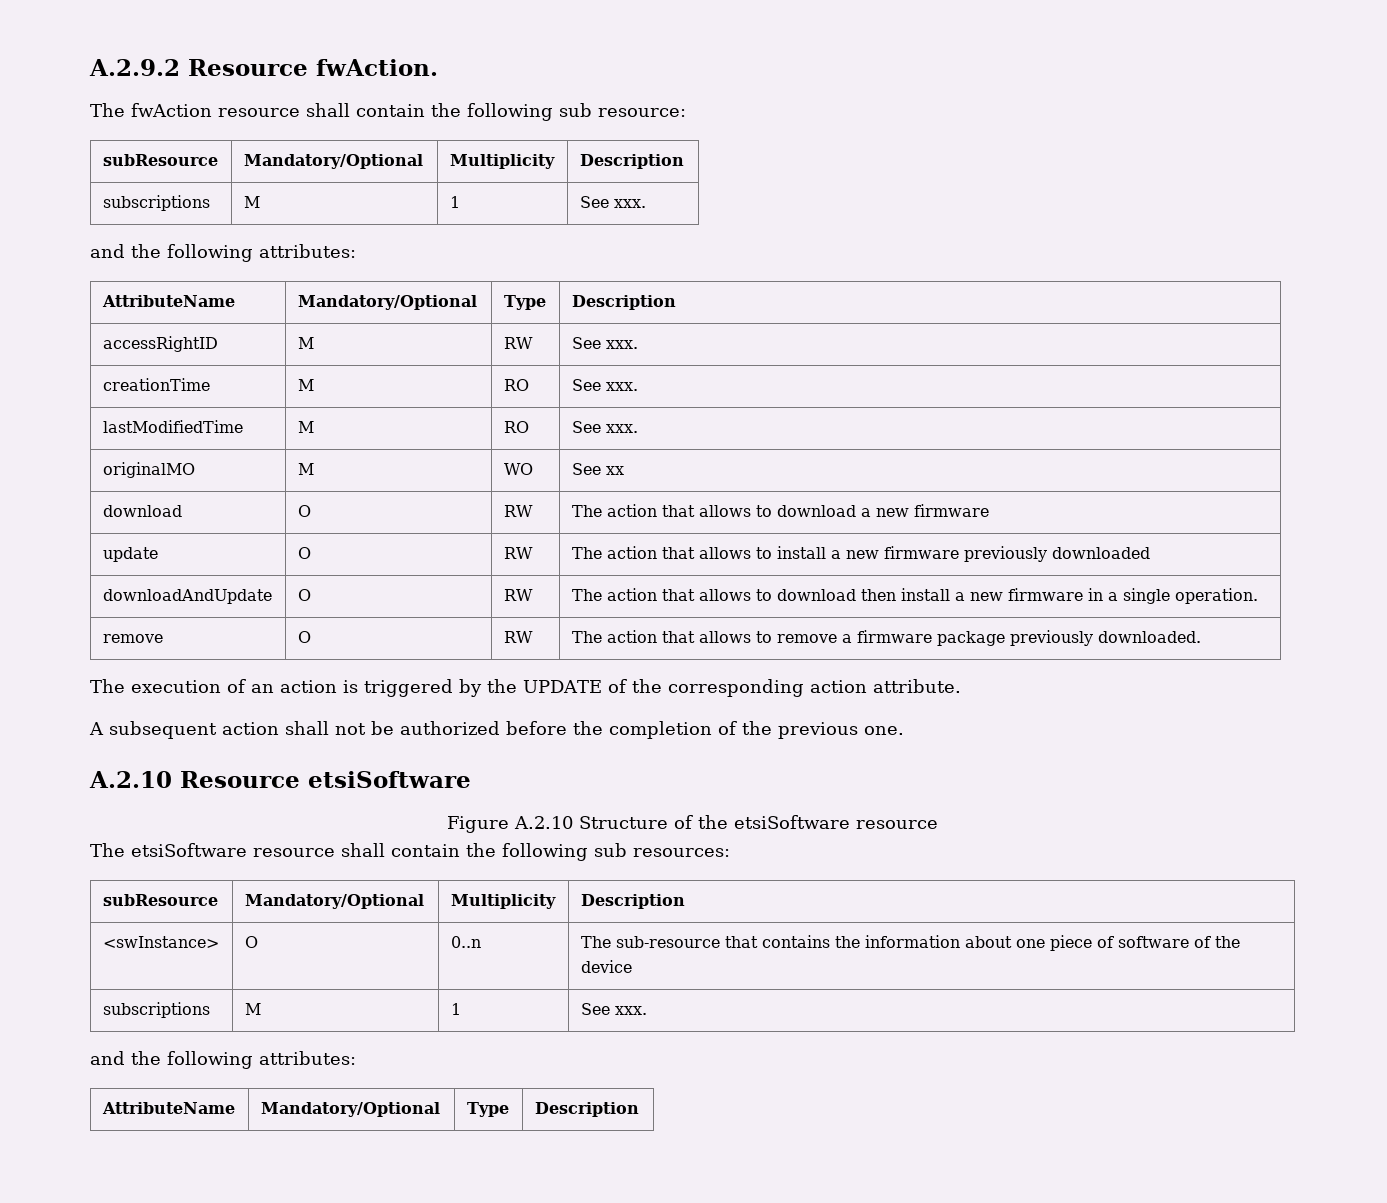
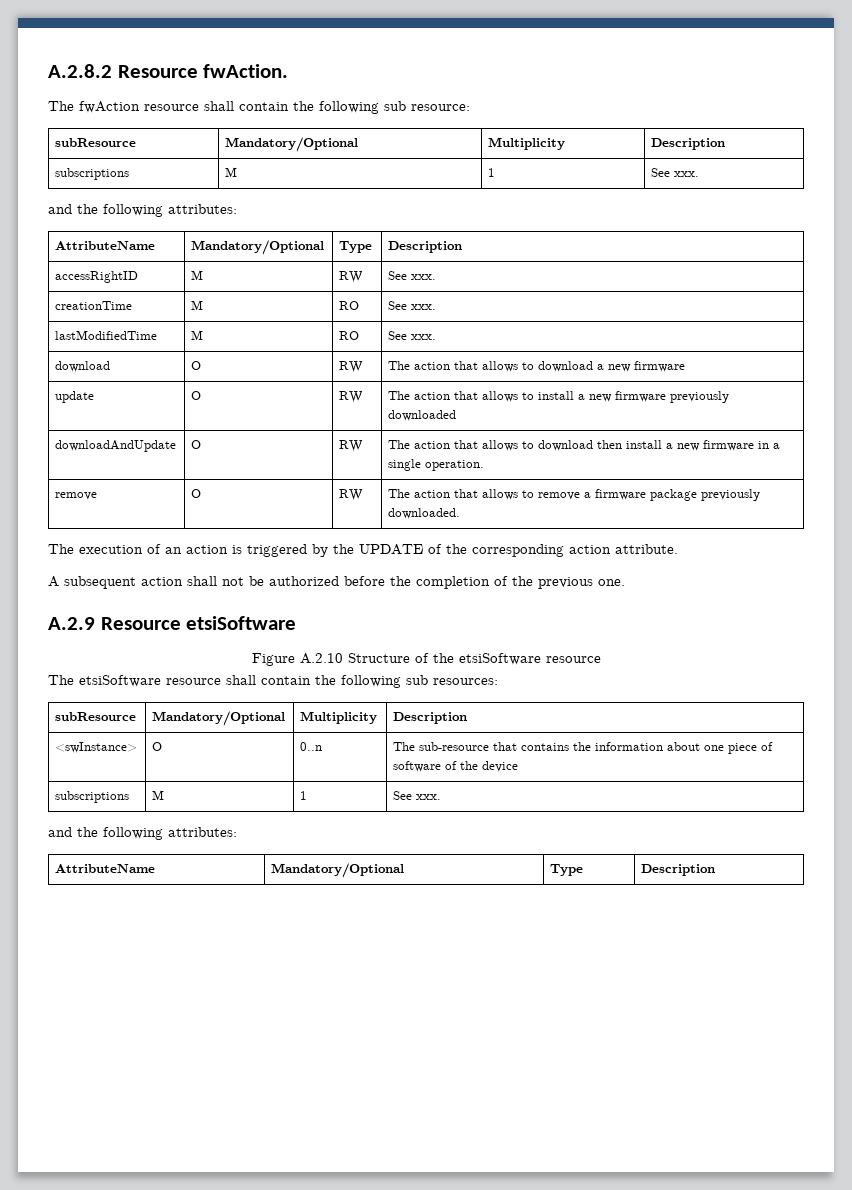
[89,59,180,76] A.2.9.2 -> [48,64,112,78] A.2.8.2
[102,462,195,478] [297,463,314,475] [503,463,533,475] [571,463,624,475] // originalMO | M | WO | See xx -> (437, 337) none
[89,771,172,788] A.2.10 -> [48,617,95,630] A.2.9

